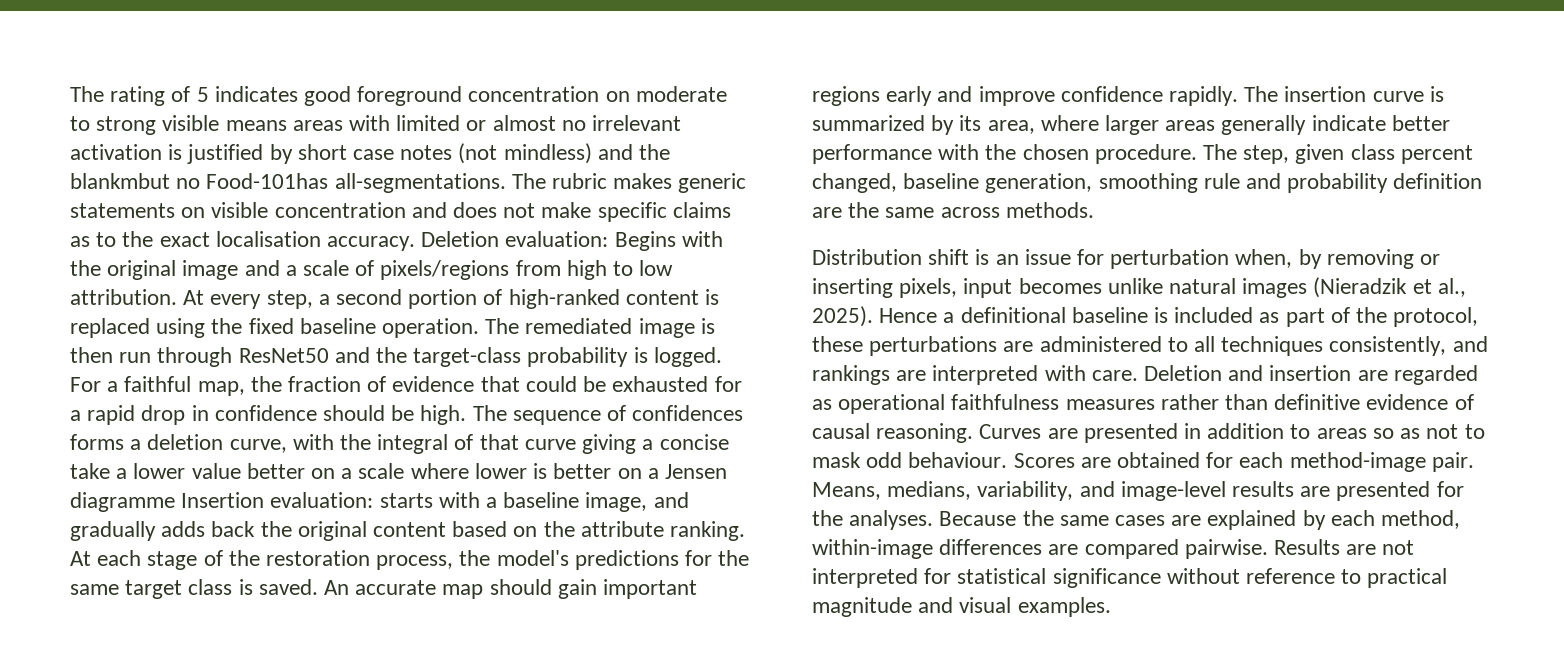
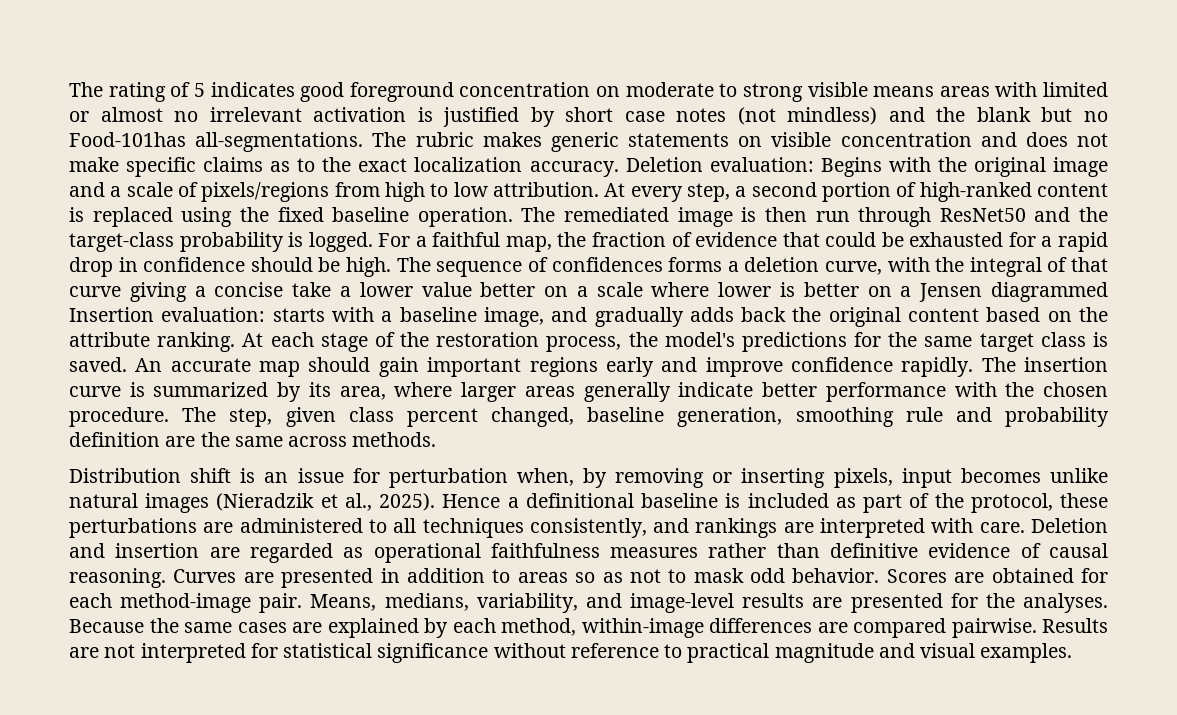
[70,173,170,189] blankmbut -> [976,107,1073,122] blank but
[215,231,321,247] localisation -> [414,157,523,172] localization
[70,492,175,512] diagramme -> [990,282,1108,302] diagrammed
[908,452,1008,468] behaviour. -> [792,568,880,583] behavior.

